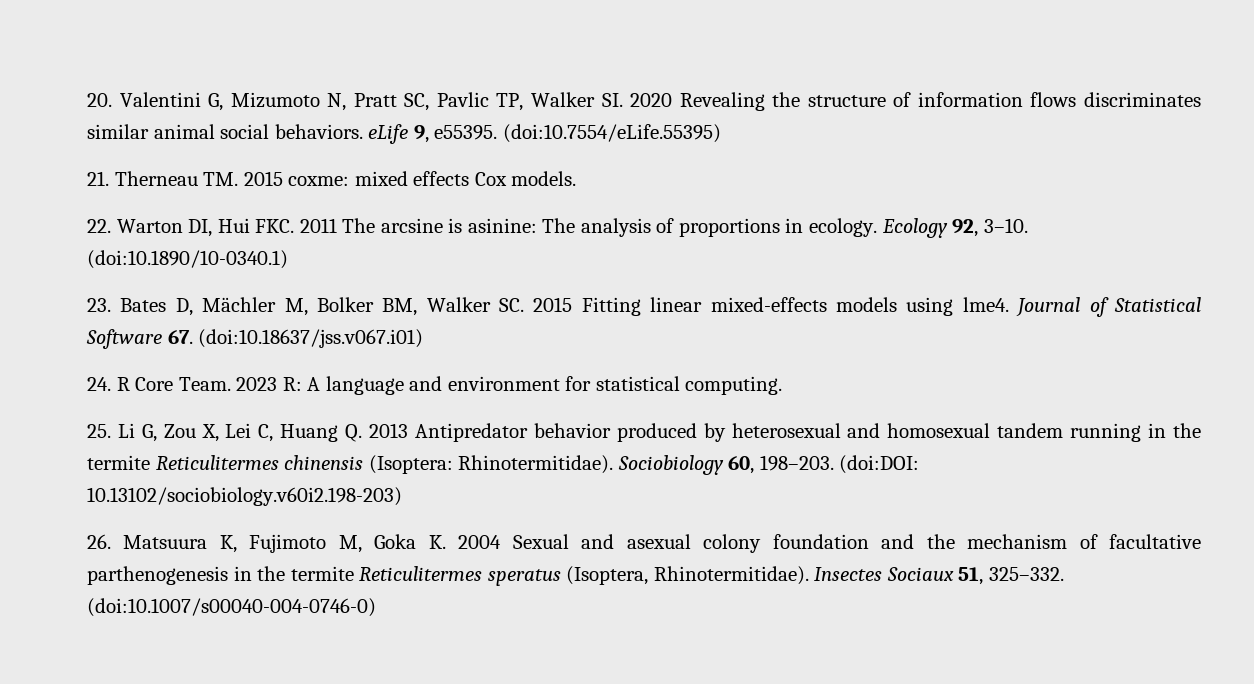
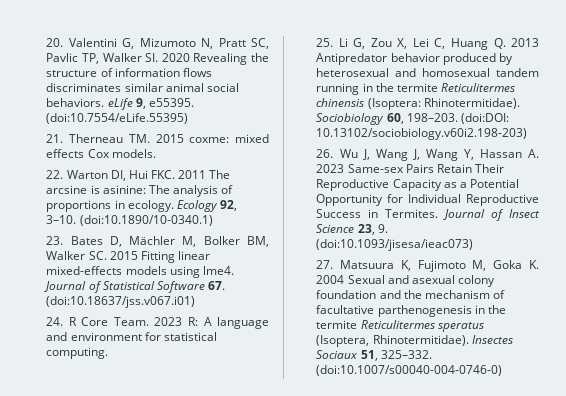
(111, 541) none -> [339,149,539,161] [316,164,504,173] [316,179,519,191] [316,194,539,206] [316,209,540,221] [316,224,388,235] [316,239,474,251] [316,260,334,269] Wu J, Wang J, Wang Y, Hassan A. 2023 Same-sex Pairs Retain Their Reproductive Capacity as a Potential Opportunity for Individual Reproductive Success in Termites. Journal of Insect Science 23, 9. (doi:10.1093/jisesa/ieac073) // 27.

